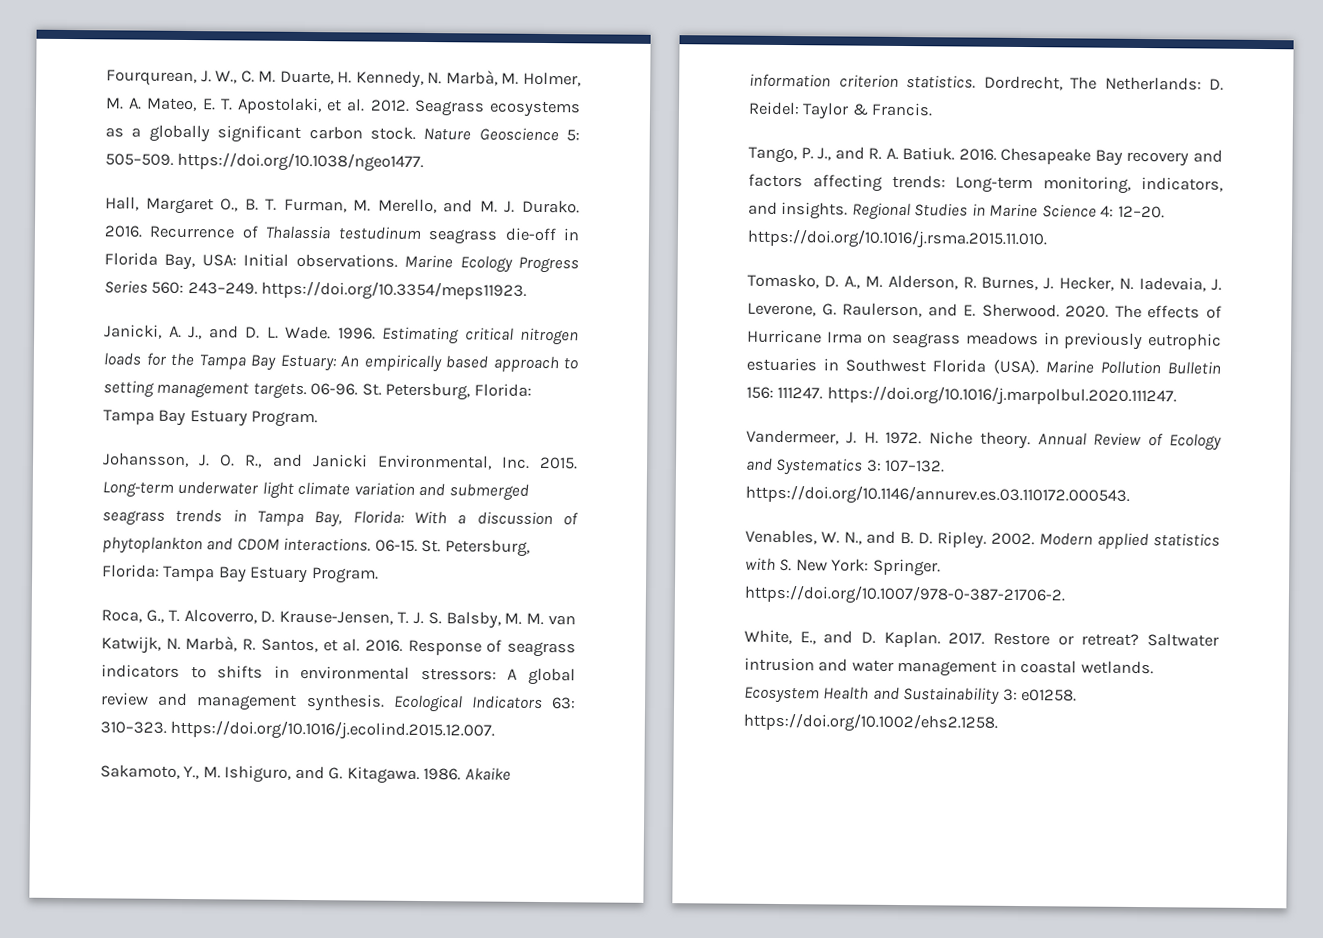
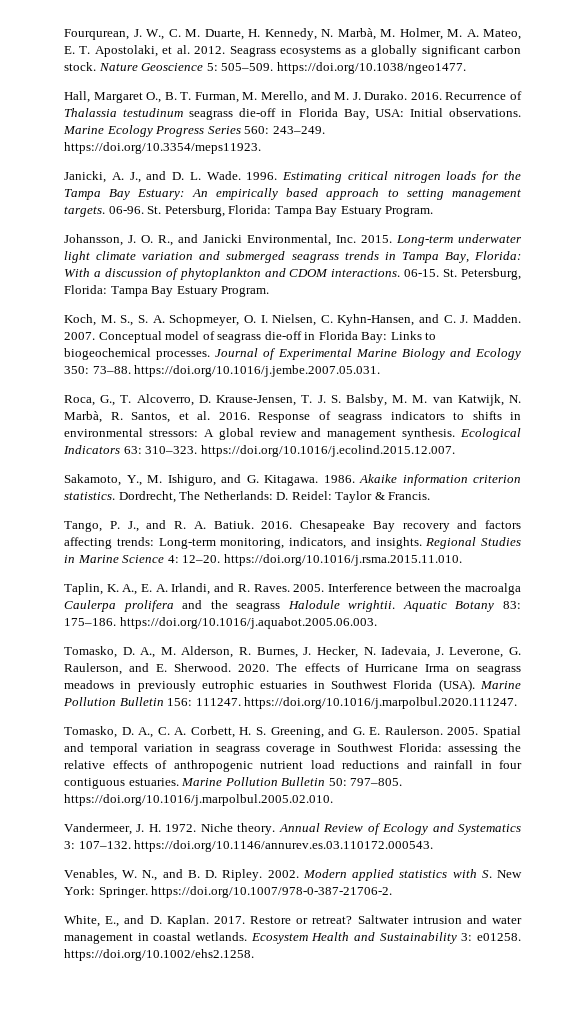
(379, 575) none -> [64,314,522,326] [64,331,437,343] [64,348,521,360] [64,365,381,377] // Koch, M. S., S. A. Schopmeyer, O. I. Nielsen, C. Kyhn-Hansen, and C. J. Madden. 2007. Conceptual model of seagrass die-off in Florida Bay: Links to biogeochemical processes. Journal of Experimental Marine Biology and Ecology 350: 73–88. https://doi.org/10.1016/j.jembe.2007.05.031.
(1048, 239) none -> [64,583,521,595] [64,600,521,612] [64,617,377,629] // Taplin, K. A., E. A. Irlandi, and R. Raves. 2005. Interference between the macroalga Caulerpa prolifera and the seagrass Halodule wrightii. Aquatic Botany 83: 175–186. https://doi.org/10.1016/j.aquabot.2005.06.003.
(1177, 396) none -> [64,726,521,738] [64,743,521,755] [64,760,522,772] [64,777,403,789] [64,794,333,806] // Tomasko, D. A., C. A. Corbett, H. S. Greening, and G. E. Raulerson. 2005. Spatial and temporal variation in seagrass coverage in Southwest Florida: assessing the relative effects of anthropogenic nutrient load reductions and rainfall in four contiguous estuaries. Marine Pollution Bulletin 50: 797–805. https://doi.org/10.1016/j.marpolbul.2005.02.010.

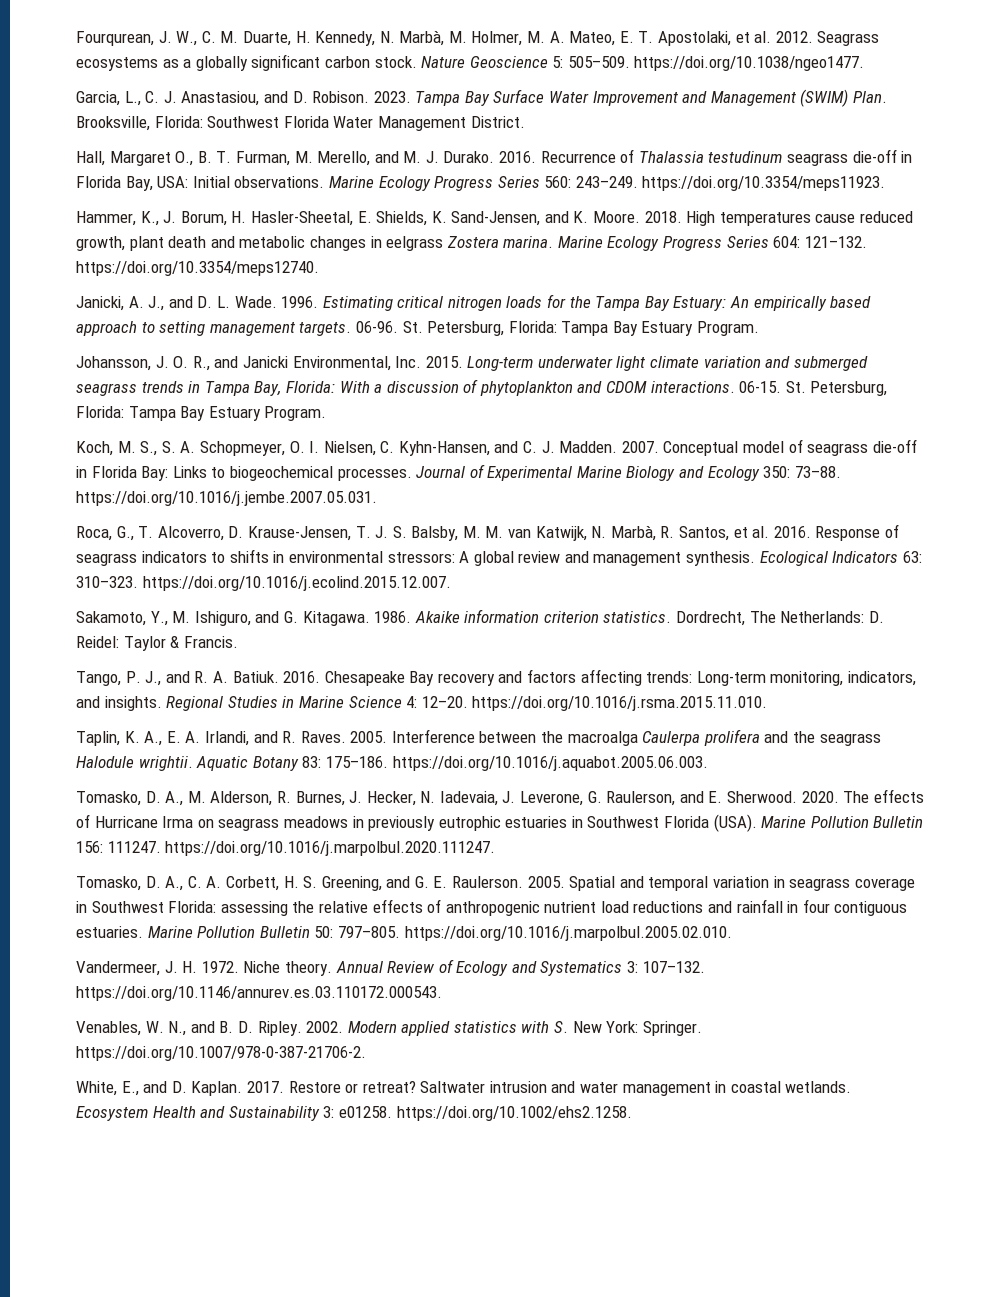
(466, 68) none -> [76,89,888,107] [76,116,525,131] // Garcia, L., C. J. Anastasiou, and D. Robison. 2023. Tampa Bay Surface Water Improvement and Management (SWIM) Plan. Brooksville, Florida: Southwest Florida Water Management District.
(261, 148) none -> [76,211,914,226] [76,236,867,251] [76,261,319,276] // Hammer, K., J. Borum, H. Hasler-Sheetal, E. Shields, K. Sand-Jensen, and K. Moore. 2018. High temperatures cause reduced growth, plant death and metabolic changes in eelgrass Zostera marina. Marine Ecology Progress Series 604: 121–132. https://doi.org/10.3354/meps12740.

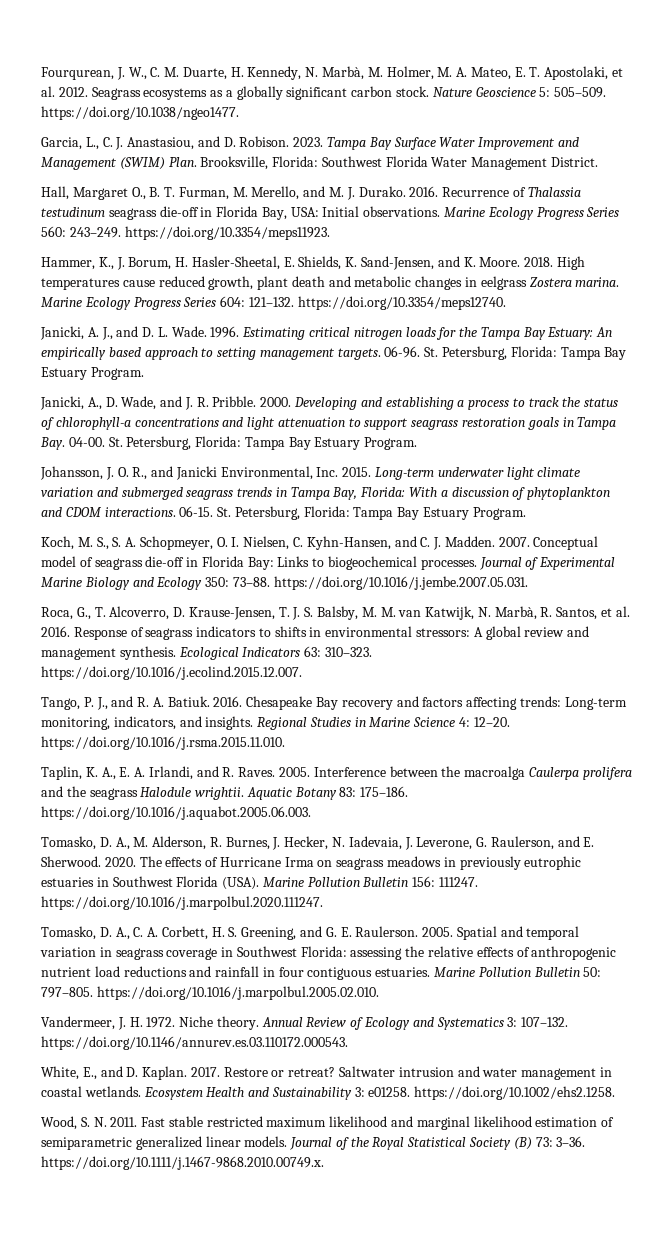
(760, 328) none -> [40,396,619,410] [41,417,617,430] [40,436,418,450] // Janicki, A., D. Wade, and J. R. Pribble. 2000. Developing and establishing a process to track the status of chlorophyll-a concentrations and light attenuation to support seagrass restoration goals in Tampa Bay. 04-00. St. Petersburg, Florida: Tampa Bay Estuary Program.
[76,609,884,626] [76,636,238,651] // Sakamoto, Y., M. Ishiguro, and G. Kitagawa. 1986. Akaike information criterion statistics. Dordrecht, The Netherlands: D. Reidel: Taylor & Francis. -> (302, 673) none
[76,1021,702,1036] [76,1046,366,1061] // Venables, W. N., and B. D. Ripley. 2002. Modern applied statistics with S. New York: Springer. https://doi.org/10.1007/978-0-387-21706-2. -> (348, 1043) none
(632, 1113) none -> [41,1116,615,1130] [41,1136,586,1150] [41,1156,324,1170] // Wood, S. N. 2011. Fast stable restricted maximum likelihood and marginal likelihood estimation of semiparametric generalized linear models. Journal of the Royal Statistical Society (B) 73: 3–36. https://doi.org/10.1111/j.1467-9868.2010.00749.x.

